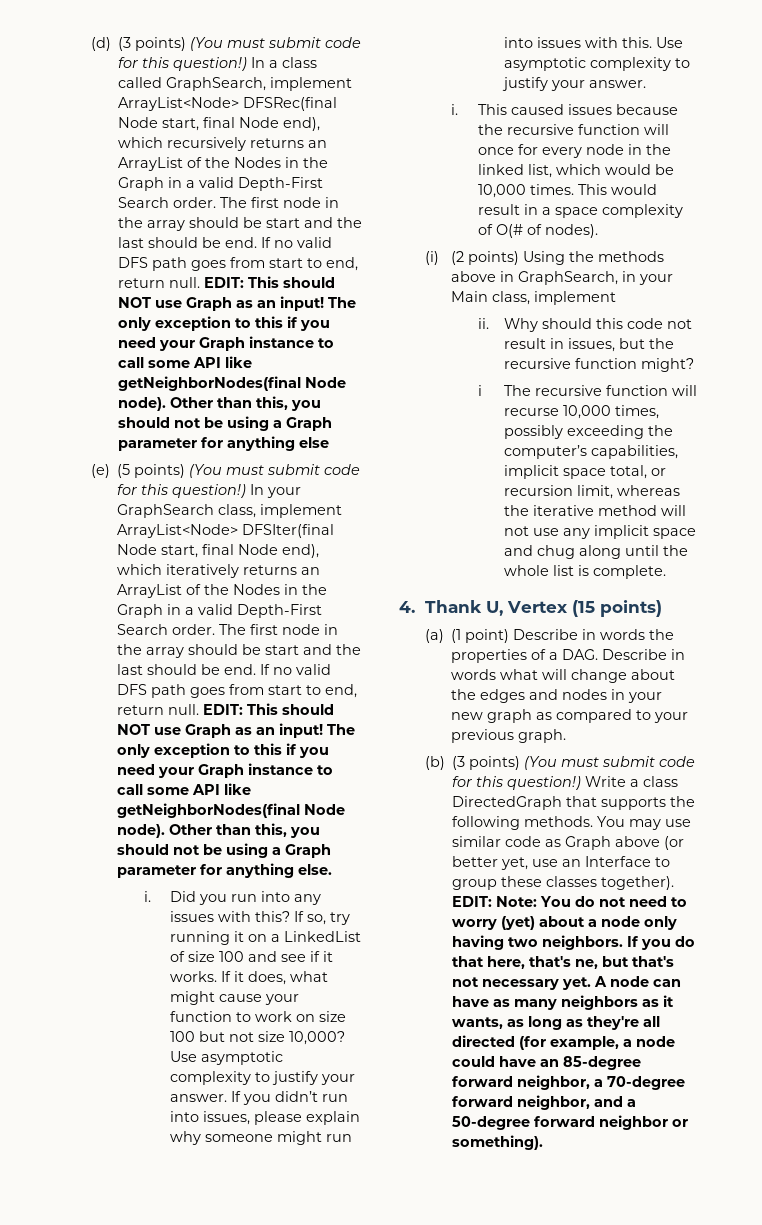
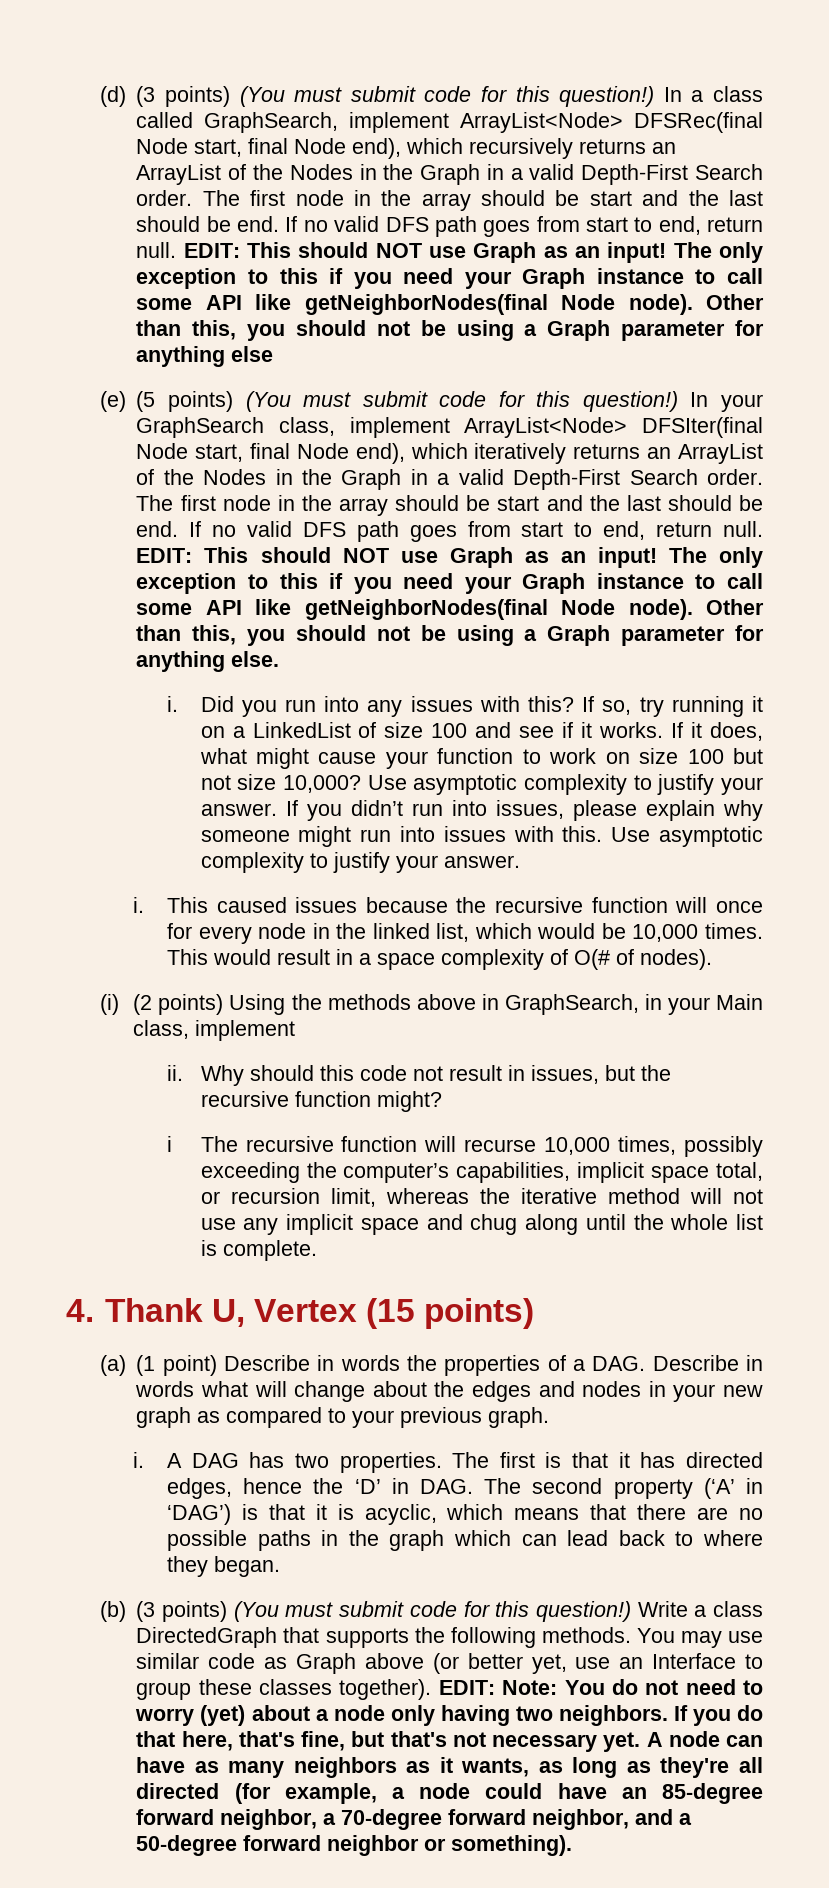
(567, 736) none -> [133,1452,763,1473] [166,1478,764,1499] [166,1504,764,1525] [166,1530,763,1551] [166,1556,280,1577] // i. A DAG has two properties. The first is that it has directed edges, hence the ‘D’ in DAG. The second property (‘A’ in ‘DAG’) is that it is acyclic, which means that there are no possible paths in the graph which can lead back to where they began.
[575,959,599,969] ne, -> [301,1731,346,1751] fine,

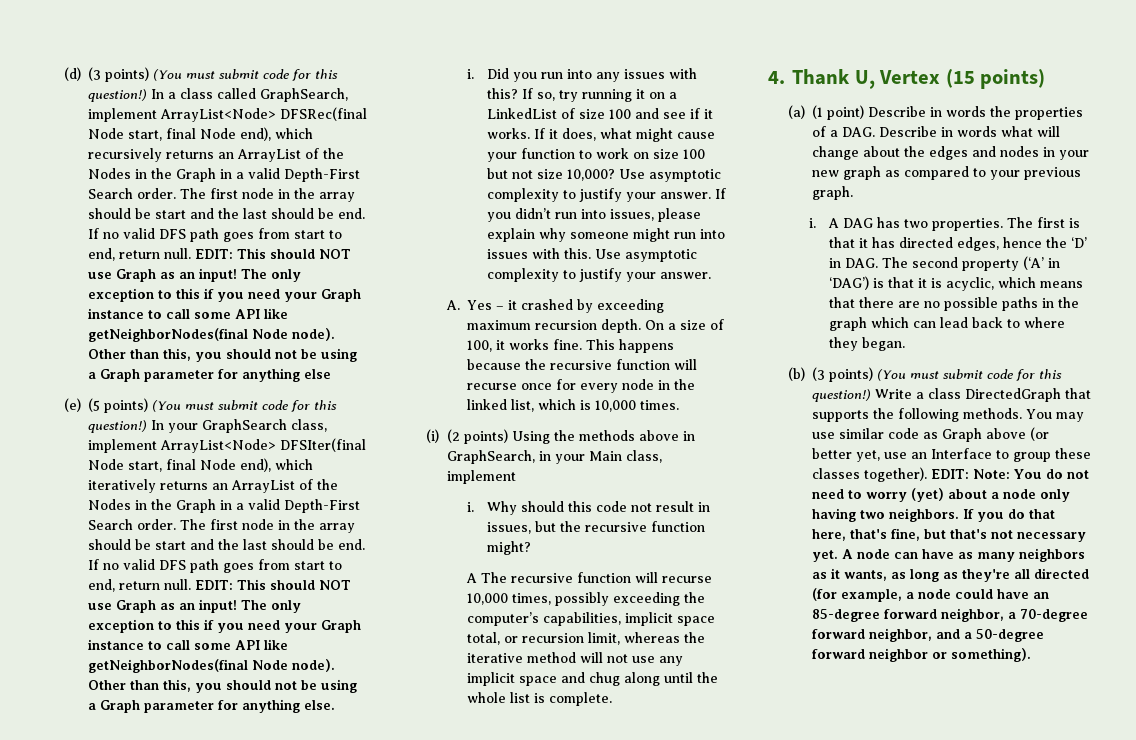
[133,897,358,913] i. This caused issues -> [445,299,664,313] [466,319,724,333] [466,339,674,353] A. Yes – it crashed by exceeding maximum recursion depth. On a size of 100, it works fine. This happens
(708, 905) none -> [466,383,517,390] recurse
[537,923,626,939] would be -> [579,400,591,410] is
[166,949,712,970] This would result in a space complexity of O(# of nodes). -> (679, 405) none
[166,1065,183,1081] ii. -> [466,502,474,512] i.
[166,1136,172,1152] i -> [465,573,477,583] A

